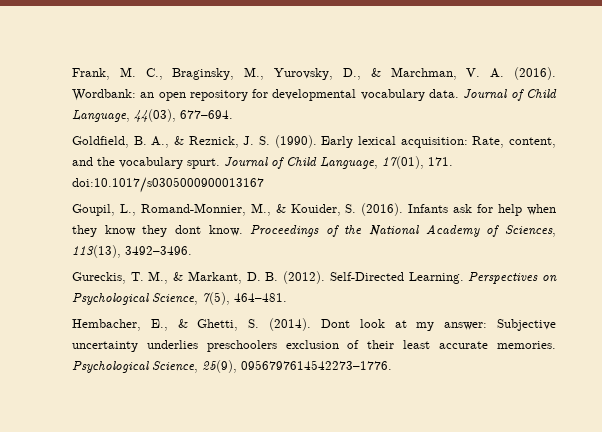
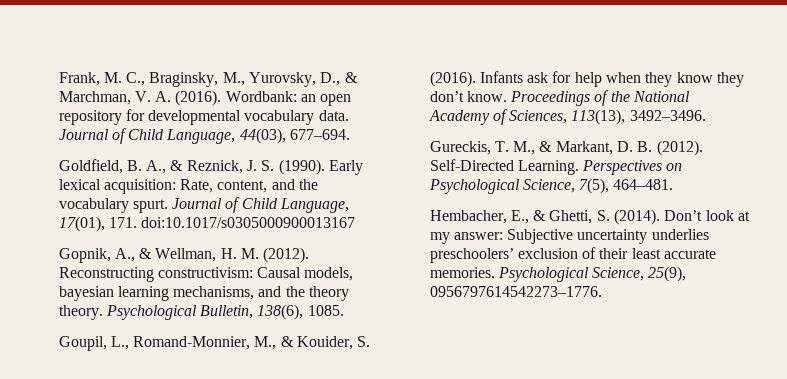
(264, 185) none -> [58,247,310,263] [58,267,354,282] [58,286,350,301] [58,304,344,320] // Gopnik, A., & Wellman, H. M. (2012). Reconstructing constructivism: Causal models, bayesian learning mechanisms, and the theory theory. Psychological Bulletin, 138(6), 1085.
[174,225,201,234] dont -> [429,91,464,102] don’t
[320,319,350,328] Dont -> [664,210,703,221] Don’t
[206,340,277,352] preschoolers -> [429,248,514,263] preschoolers’

